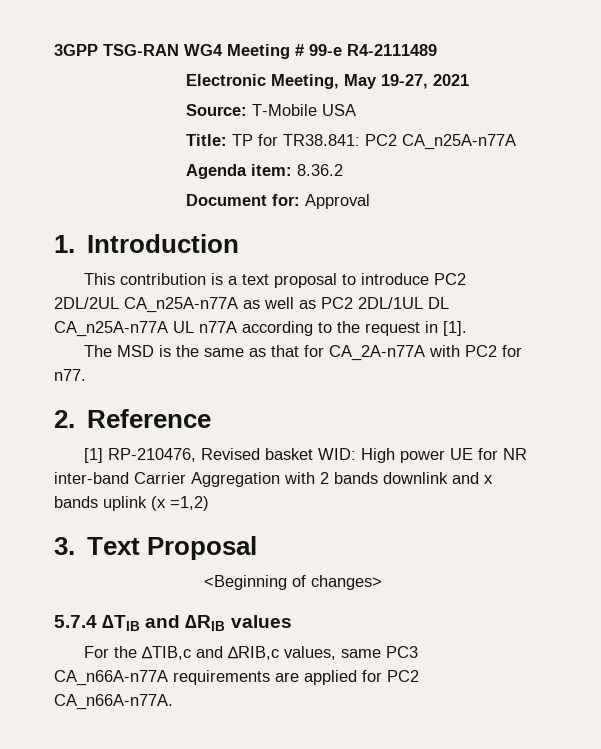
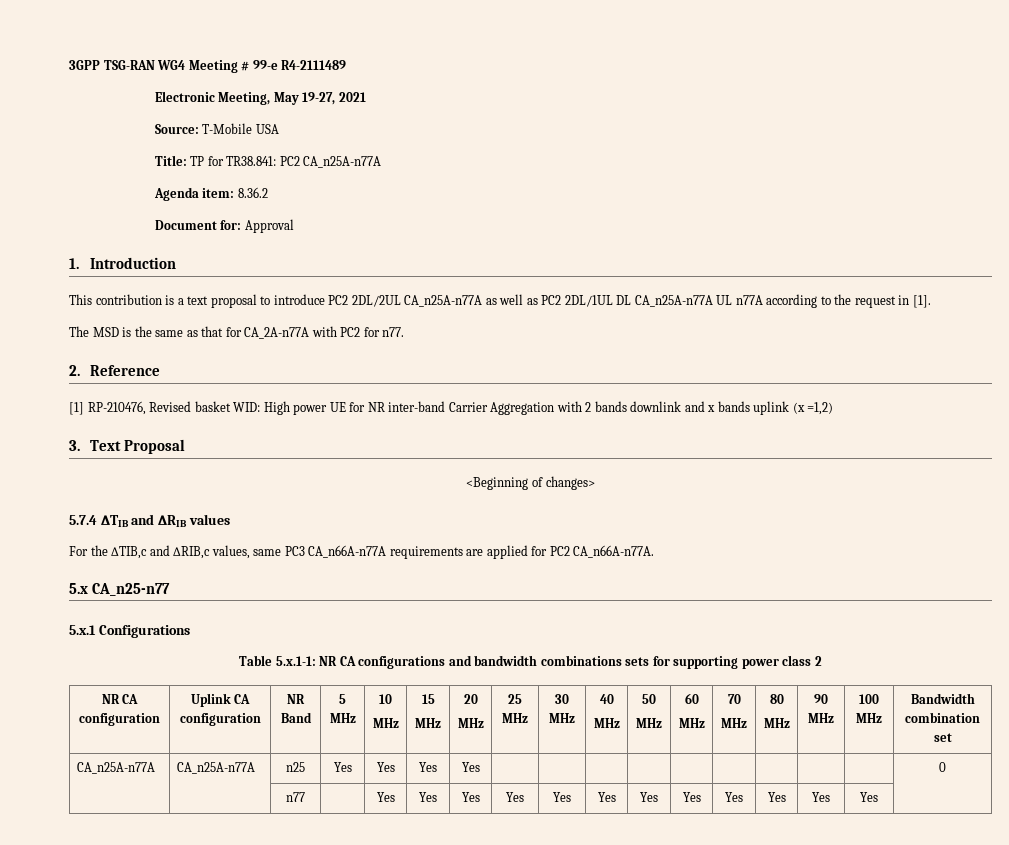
(173, 702) none -> [69,583,170,596] [69,625,190,638] [239,655,822,669] [101,694,139,704] [79,713,160,726] [190,693,251,707] [179,713,261,726] [287,694,305,704] [280,712,312,723] [339,694,346,704] [329,713,356,723] [379,694,392,704] [372,718,399,728] [421,694,435,704] [415,718,441,728] [463,694,478,704] [457,718,484,728] [508,694,522,704] [502,713,528,723] [555,694,569,704] [549,713,575,723] [599,694,614,704] [593,718,620,728] [642,694,656,704] [636,718,662,728] [684,693,699,704] [678,718,705,728] [727,694,741,704] [721,718,747,728] [769,694,784,704] [763,718,790,728] [814,694,828,704] [808,713,834,723] [859,694,879,704] [856,713,882,723] [910,693,975,704] [905,712,980,723] [933,733,952,742] [76,762,155,774] [176,762,255,774] [286,762,305,772] [333,762,352,772] [376,762,395,772] [419,762,437,772] [461,762,480,772] [939,762,946,772] [286,792,305,802] [376,792,395,802] [419,792,437,802] [461,792,480,802] [506,792,524,802] [553,792,571,802] [597,792,616,802] [640,792,658,802] [682,792,701,802] [725,792,743,802] [767,792,786,802] [812,792,830,802] [860,792,878,802] // 5.x CA_n25-n77 // 5.x.1 Configurations // Table 5.x.1-1: NR CA configurations and bandwidth combinations sets for supporting power class 2 // NR CA configuration | Uplink CA configuration | NR Band | 5 MHz | 10 // MHz | 15 // MHz | 20 // MHz | 25 MHz | 30 MHz | 40 // MHz | 50 // MHz | 60 // MHz | 70 // MHz | 80 // MHz | 90 MHz | 100 MHz | Bandwidth combination set // CA_n25A-n77A | CA_n25A-n77A | n25 | Yes | Yes | Yes | Yes | | | | | | | | | | 0 // | | n77 | | Yes | Yes | Yes | Yes | Yes | Yes | Yes | Yes | Yes | Yes | Yes | Yes |

